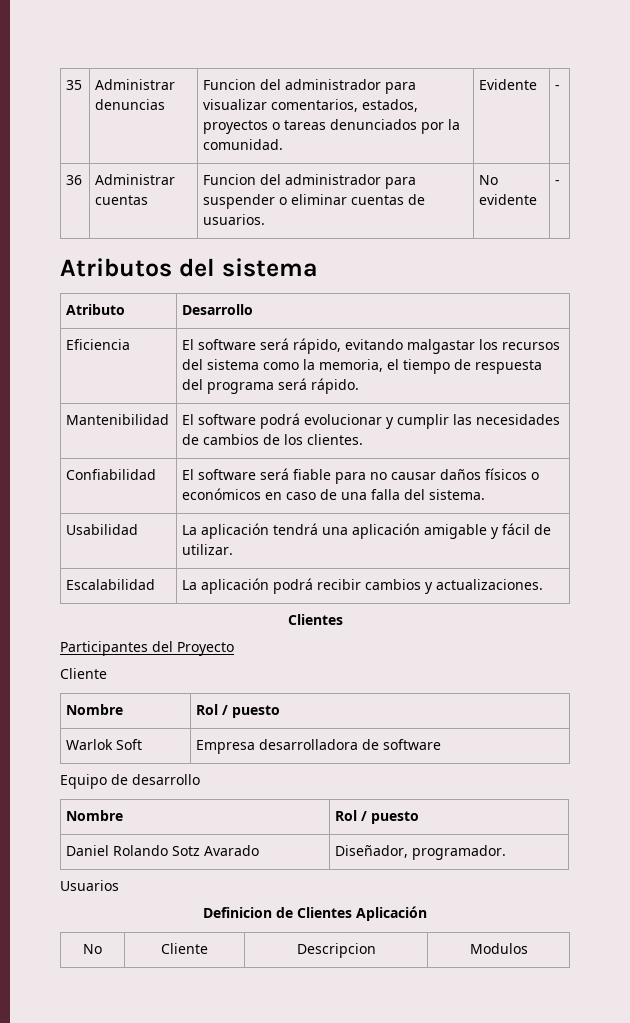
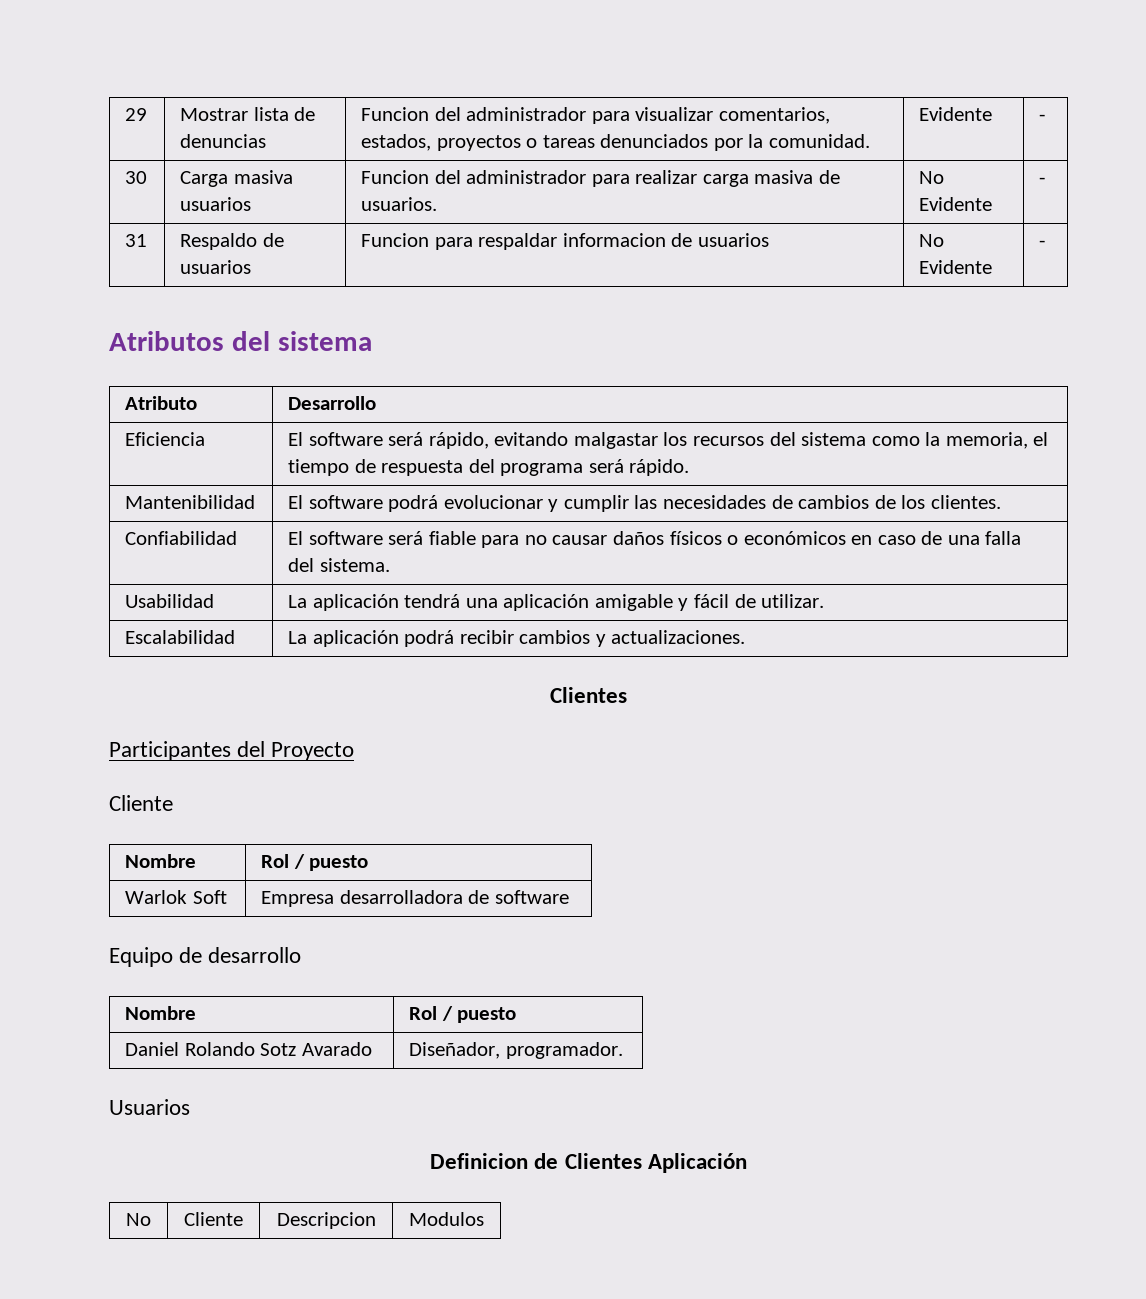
[66,80,83,90] [95,79,176,90] 35 | Administrar -> [125,108,148,121] [180,107,316,121] 29 | Mostrar lista de
[66,175,83,185] [95,174,176,185] [95,195,149,205] [203,174,417,189] [203,194,405,209] 36 | Administrar cuentas | Funcion del administrador para suspender o eliminar cuentas -> [125,171,148,184] [180,170,293,187] [180,197,252,211] [361,170,814,187] 30 | Carga masiva usuarios | Funcion del administrador para realizar carga masiva
[479,194,538,205] evidente -> [919,197,993,211] [1039,177,1046,184] [125,234,148,247] [180,233,284,250] [180,260,252,274] [361,233,769,250] [919,234,945,247] [919,260,993,274] Evidente | - // 31 | Respaldo de usuarios | Funcion para respaldar informacion de usuarios | No Evidente

